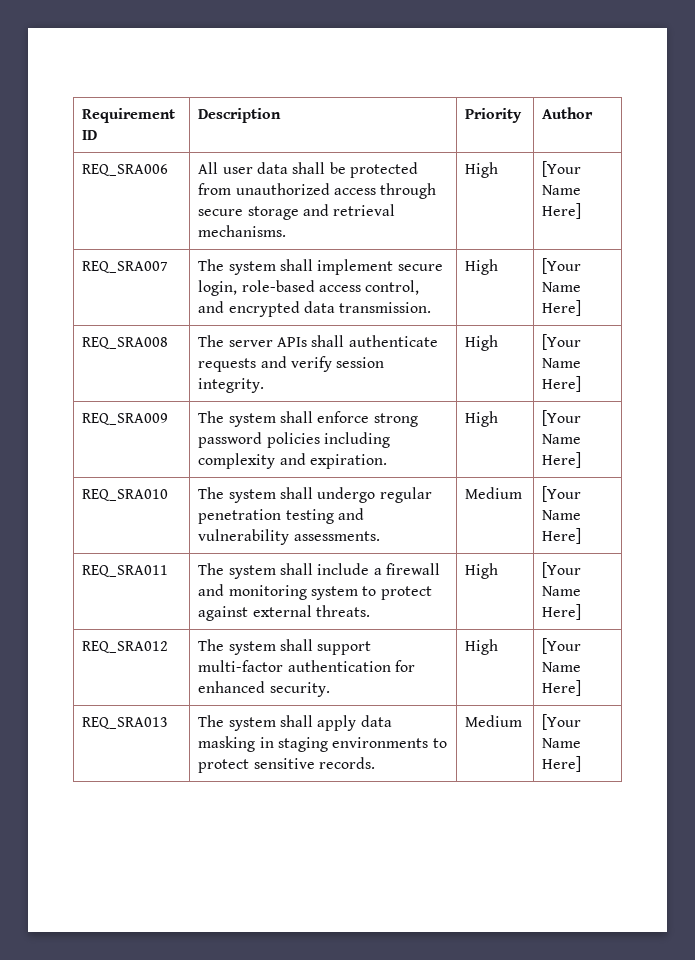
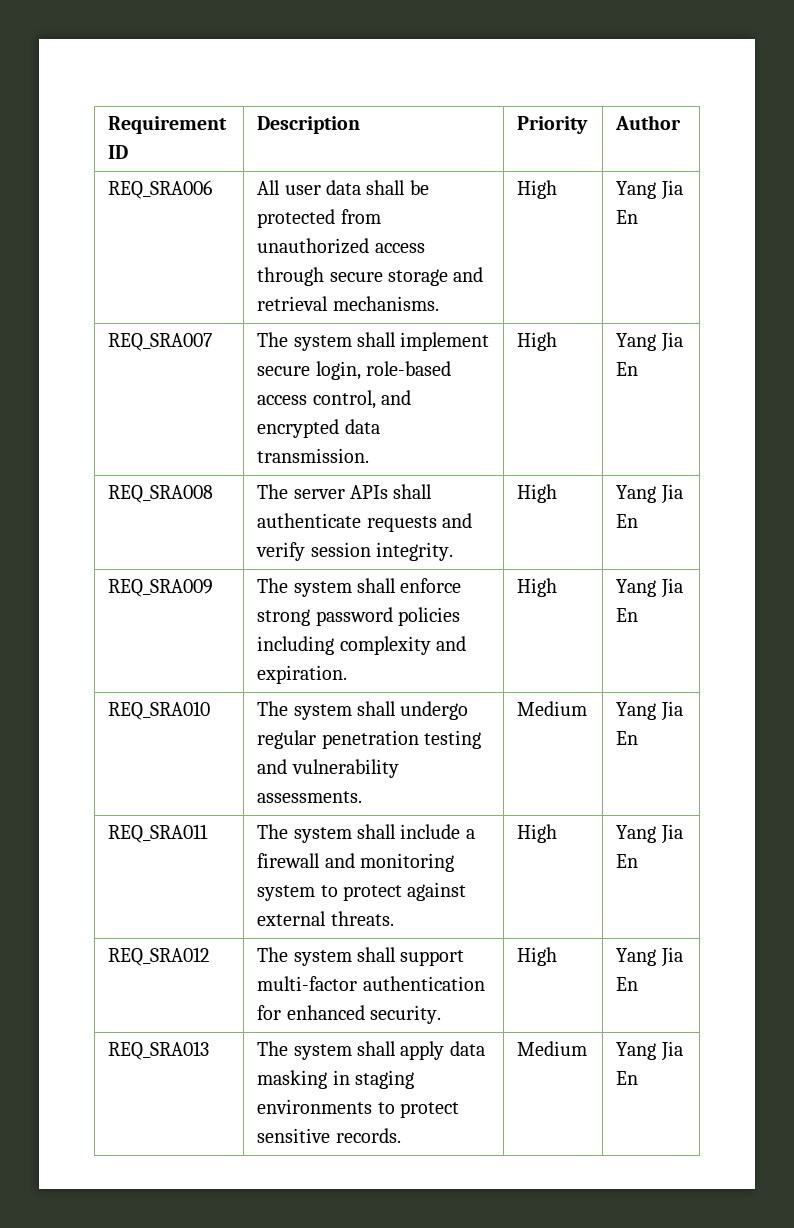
[542,161,582,177] [542,185,582,195] [542,203,582,219] [Your Name Here] -> [616,180,683,200] [616,210,639,224] Yang Jia En
[542,258,582,274] [542,282,582,292] [542,300,582,316] [Your Name Here] -> [616,332,683,352] [616,362,639,376] Yang Jia En
[542,334,582,350] [542,358,582,368] [542,376,582,392] [Your Name Here] -> [616,484,683,504] [616,514,639,528] Yang Jia En
[542,410,582,426] [542,434,582,444] [542,452,582,468] [Your Name Here] -> [616,578,683,598] [616,608,639,622] Yang Jia En
[542,486,582,502] [542,510,582,520] [542,528,582,544] [Your Name Here] -> [616,701,683,721] [616,731,639,745] Yang Jia En
[542,562,582,578] [542,586,582,596] [542,604,582,620] [Your Name Here] -> [616,824,683,844] [616,854,639,868] Yang Jia En
[542,638,582,654] [542,662,582,672] [542,680,582,696] [Your Name Here] -> [616,947,683,967] [616,977,639,991] Yang Jia En
[542,714,582,730] [542,738,582,748] [542,756,582,772] [Your Name Here] -> [616,1041,683,1061] [616,1071,639,1085] Yang Jia En

